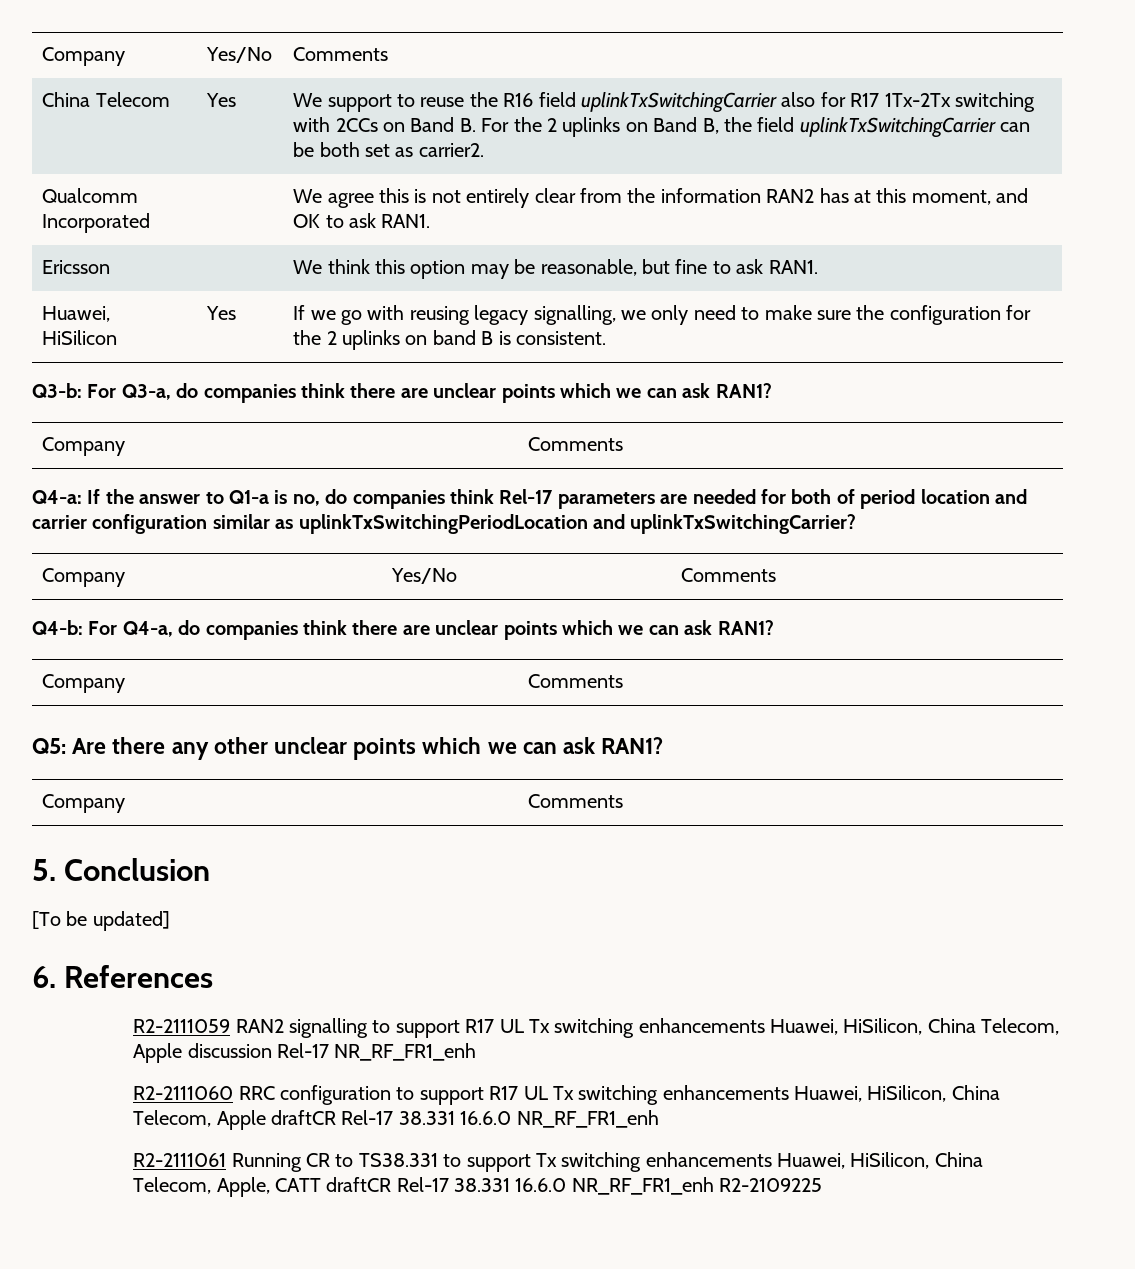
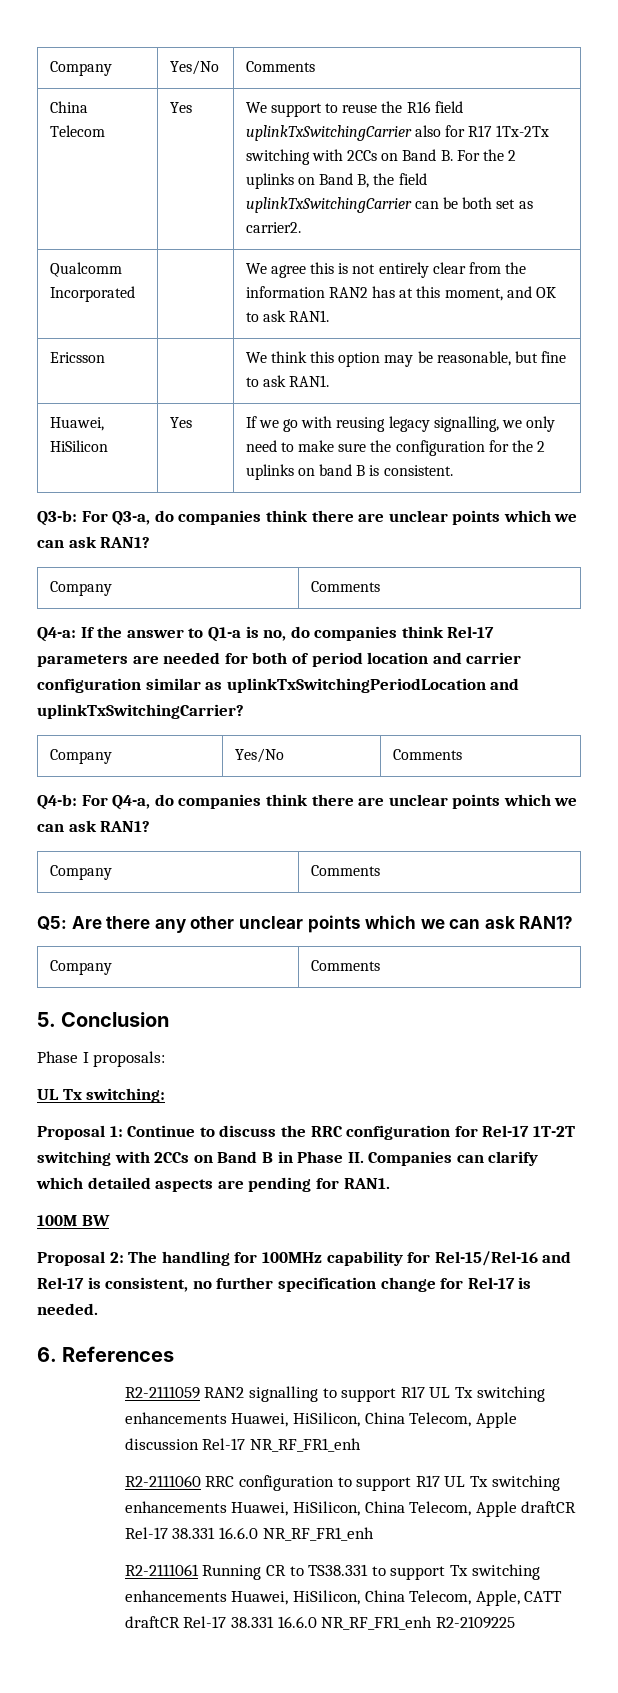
[32,911,170,931] [To be updated] -> [37,1051,166,1067] [37,1088,166,1103] [37,1125,575,1140] [37,1151,539,1166] [36,1177,390,1192] [37,1215,110,1226] [37,1251,572,1266] [37,1277,532,1292] [37,1303,98,1315] Phase I proposals: // UL Tx switching: // Proposal 1: Continue to discuss the RRC configuration for Rel-17 1T-2T switching with 2CCs on Band B in Phase II. Companies can clarify which detailed aspects are pending for RAN1. // 100M BW // Proposal 2: The handling for 100MHz capability for Rel-15/Rel-16 and Rel-17 is consistent, no further specification change for Rel-17 is needed.

